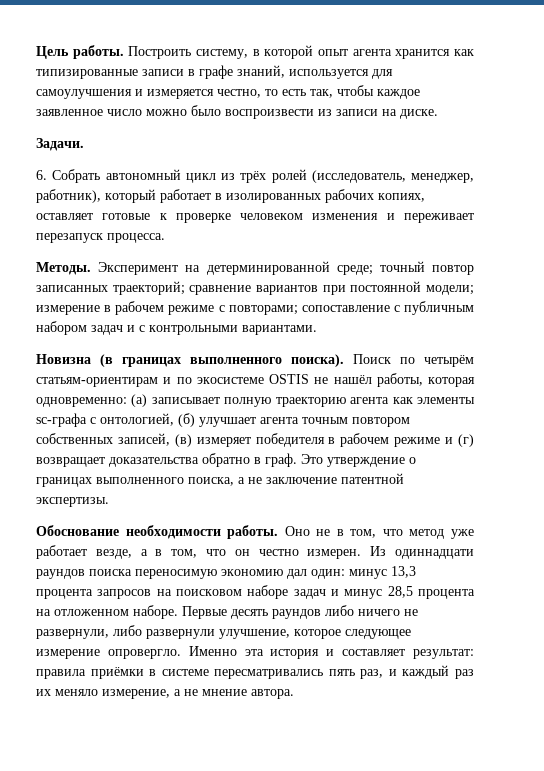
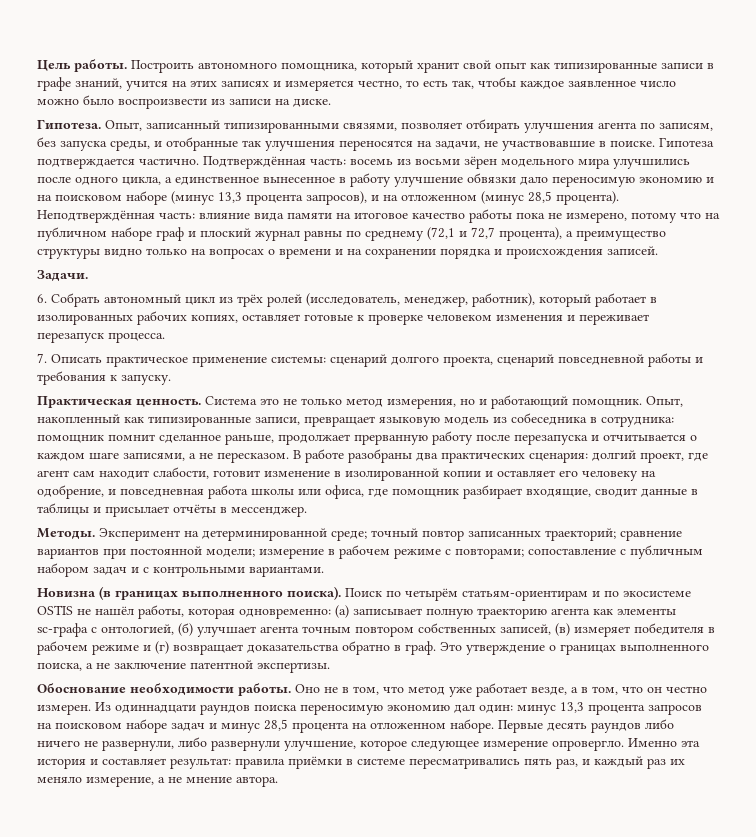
[195,45,451,59] систему, в которой опыт агента хранится -> [198,60,526,73] автономного помощника, который хранит свой опыт
[289,69,393,79] [36,89,132,99] используется для самоулучшения -> [126,80,269,91] учится на этих записях
(438, 114) none -> [37,119,713,133] [37,137,714,151] [37,156,690,169] [37,173,714,187] [37,191,619,205] [37,209,720,223] [37,227,666,241] [37,246,658,259] // Гипотеза. Опыт, записанный типизированными связями, позволяет отбирать улучшения агента по записям, без запуска среды, и отобранные так улучшения переносятся на задачи, не участвовавшие в поиске. Гипотеза подтверждается частично. Подтверждённая часть: восемь из восьми зёрен модельного мира улучшились после одного цикла, а единственное вынесенное в работу улучшение обвязки дало переносимую экономию и на поисковом наборе (минус 13,3 процента запросов), и на отложенном (минус 28,5 процента). Неподтверждённая часть: влияние вида памяти на итоговое качество работы пока не измерено, потому что на публичном наборе граф и плоский журнал равны по среднему (72,1 и 72,7 процента), а преимущество структуры видно только на вопросах о времени и на сохранении порядка и происхождения записей.
(165, 238) none -> [37,353,703,367] [37,371,171,385] [37,395,683,409] [37,413,674,427] [37,431,697,445] [37,449,708,463] [37,467,656,481] [37,485,698,499] [37,503,307,517] // 7. Описать практическое применение системы: сценарий долгого проекта, сценарий повседневной работы и требования к запуску. // Практическая ценность. Система это не только метод измерения, но и работающий помощник. Опыт, накопленный как типизированные записи, превращает языковую модель из собеседника в сотрудника: помощник помнит сделанное раньше, продолжает прерванную работу после перезапуска и отчитывается о каждом шаге записями, а не пересказом. В работе разобраны два практических сценария: долгий проект, где агент сам находит слабости, готовит изменение в изолированной копии и оставляет его человеку на одобрение, и повседневная работа школы или офиса, где помощник разбирает входящие, сводит данные в таблицы и присылает отчёты в мессенджер.

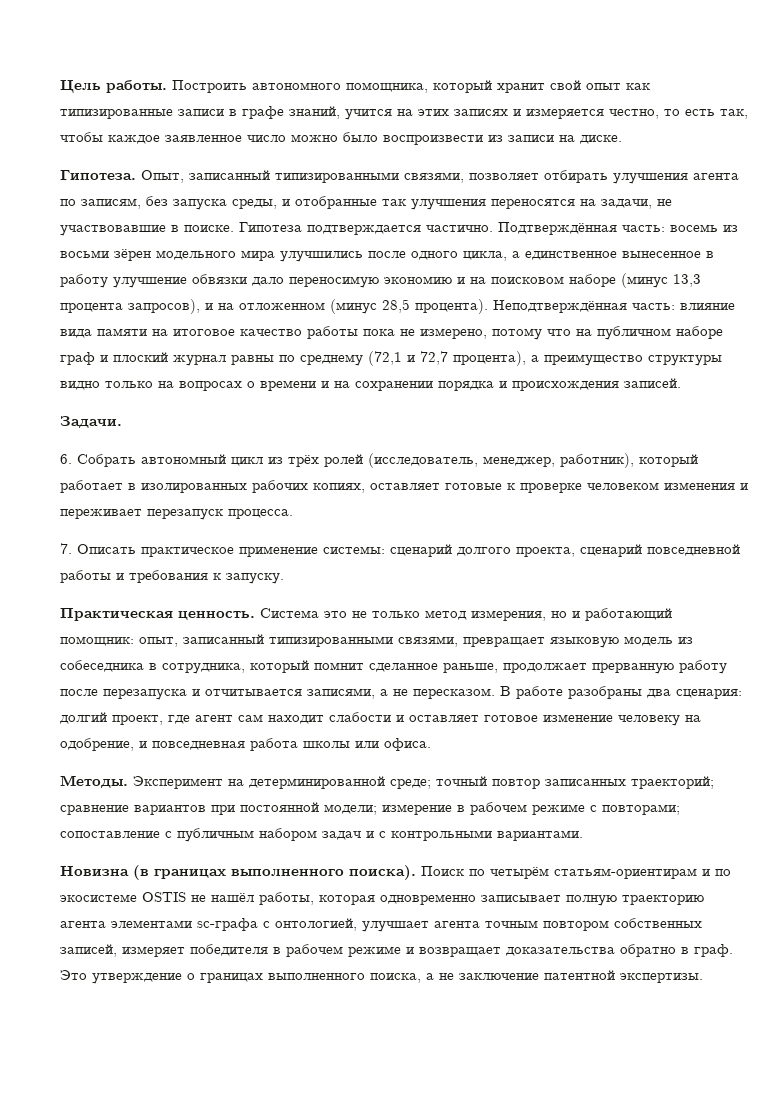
[572,396,683,407] [37,414,300,427] помощник. Опыт, накопленный как типизированные записи, -> [60,634,458,647] помощник: опыт, записанный типизированными связями,
[601,416,674,427] [37,435,104,443] сотрудника: помощник -> [162,660,309,674] сотрудника, который
[690,435,697,441] [37,452,119,461] о каждом шаге -> (302, 692) none
[441,452,525,463] практических -> (671, 693) none
[153,467,578,481] слабости, готовит изменение в изолированной копии и оставляет его -> [329,712,613,722] слабости и оставляет готовое изменение
[325,485,698,499] [37,503,307,517] офиса, где помощник разбирает входящие, сводит данные в таблицы и присылает отчёты в мессенджер. -> [384,738,431,751] офиса.
[239,605,349,619] одновременно: (а) -> [380,894,476,905] одновременно
[593,608,676,615] как элементы -> [111,920,192,928] элементами
[178,623,193,636] (б) -> (357, 924) none
[555,623,570,636] (в) -> (117, 950) none
[155,641,169,654] (г) -> (414, 950) none
[37,683,707,697] [37,702,702,715] [37,719,674,733] [37,737,700,751] [37,756,685,769] [37,776,278,787] // Обоснование необходимости работы. Оно не в том, что метод уже работает везде, а в том, что он честно измерен. Из одиннадцати раундов поиска переносимую экономию дал один: минус 13,3 процента запросов на поисковом наборе задач и минус 28,5 процента на отложенном наборе. Первые десять раундов либо ничего не развернули, либо развернули улучшение, которое следующее измерение опровергло. Именно эта история и составляет результат: правила приёмки в системе пересматривались пять раз, и каждый раз их меняло измерение, а не мнение автора. -> (703, 978) none

